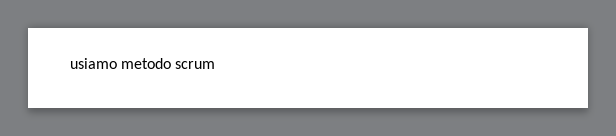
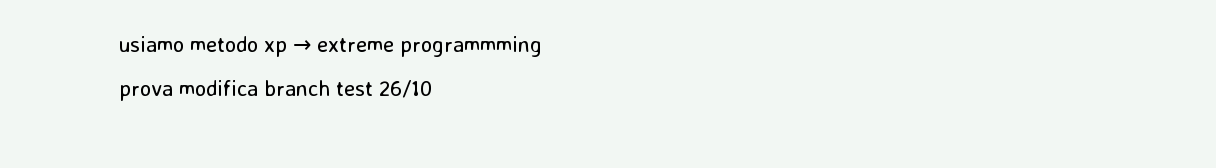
[175,61,216,69] scrum -> [264,36,542,57] [119,80,432,101] xp → extreme programmming // prova modifica branch test 26/10

